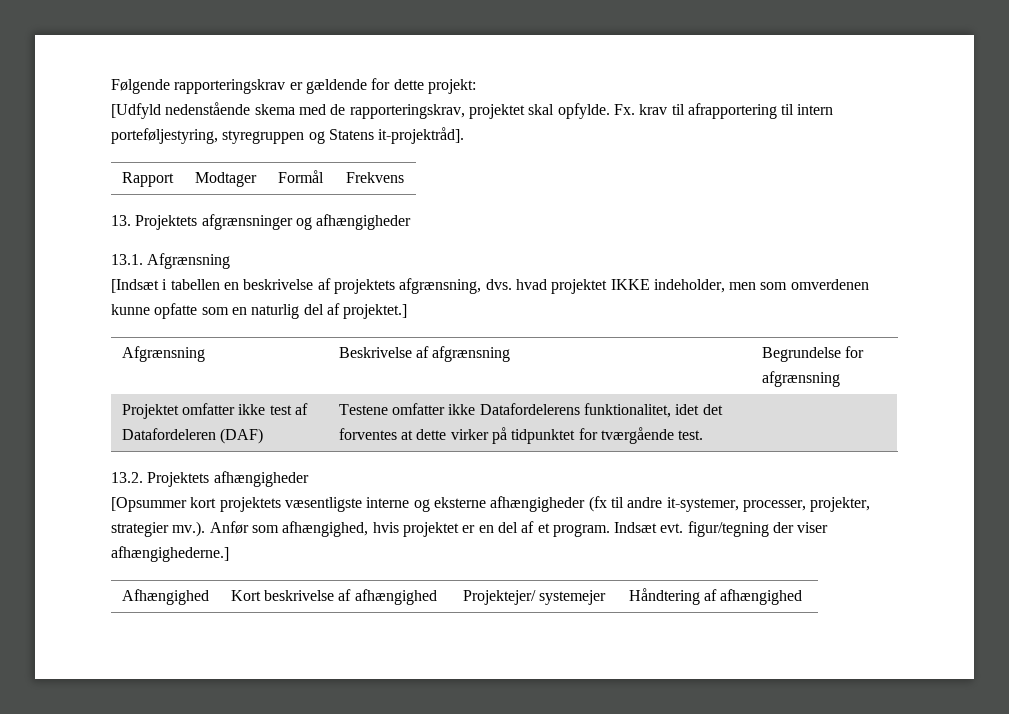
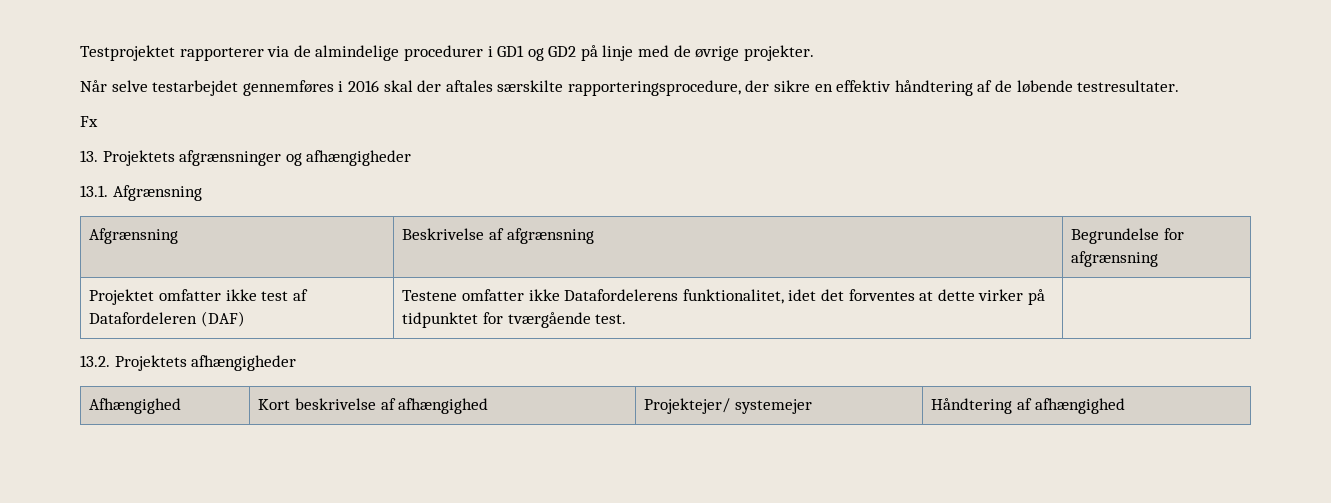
[111,78,476,94] [111,102,834,119] [111,127,465,144] [121,172,174,187] [194,172,257,187] [277,170,324,183] [345,172,404,183] Følgende rapporteringskrav er gældende for dette projekt: // [Udfyld nedenstående skema med de rapporteringskrav, projektet skal opfylde. Fx. krav til afrapportering til intern porteføljestyring, styregruppen og Statens it-projektråd]. // Rapport | Modtager | Formål | Frekvens -> [80,45,814,61] [80,80,1180,96] [80,116,98,127] Testprojektet rapporterer via de almindelige procedurer i GD1 og GD2 på linje med de øvrige projekter. // Når selve testarbejdet gennemføres i 2016 skal der aftales særskilte rapporteringsprocedure, der sikre en effektiv håndtering af de løbende testresultater. // Fx
[111,278,869,294] [111,303,408,319] // [Indsæt i tabellen en beskrivelse af projektets afgrænsning, dvs. hvad projektet IKKE indeholder, men som omverdenen kunne opfatte som en naturlig del af projektet.] -> (202, 193) none
[111,496,871,512] [111,521,829,537] [111,546,229,562] // [Opsummer kort projektets væsentligste interne og eksterne afhængigheder (fx til andre it-systemer, processer, projekter, strategier mv.). Anfør som afhængighed, hvis projektet er en del af et program. Indsæt evt. figur/tegning der viser afhængighederne.] -> (297, 363) none

